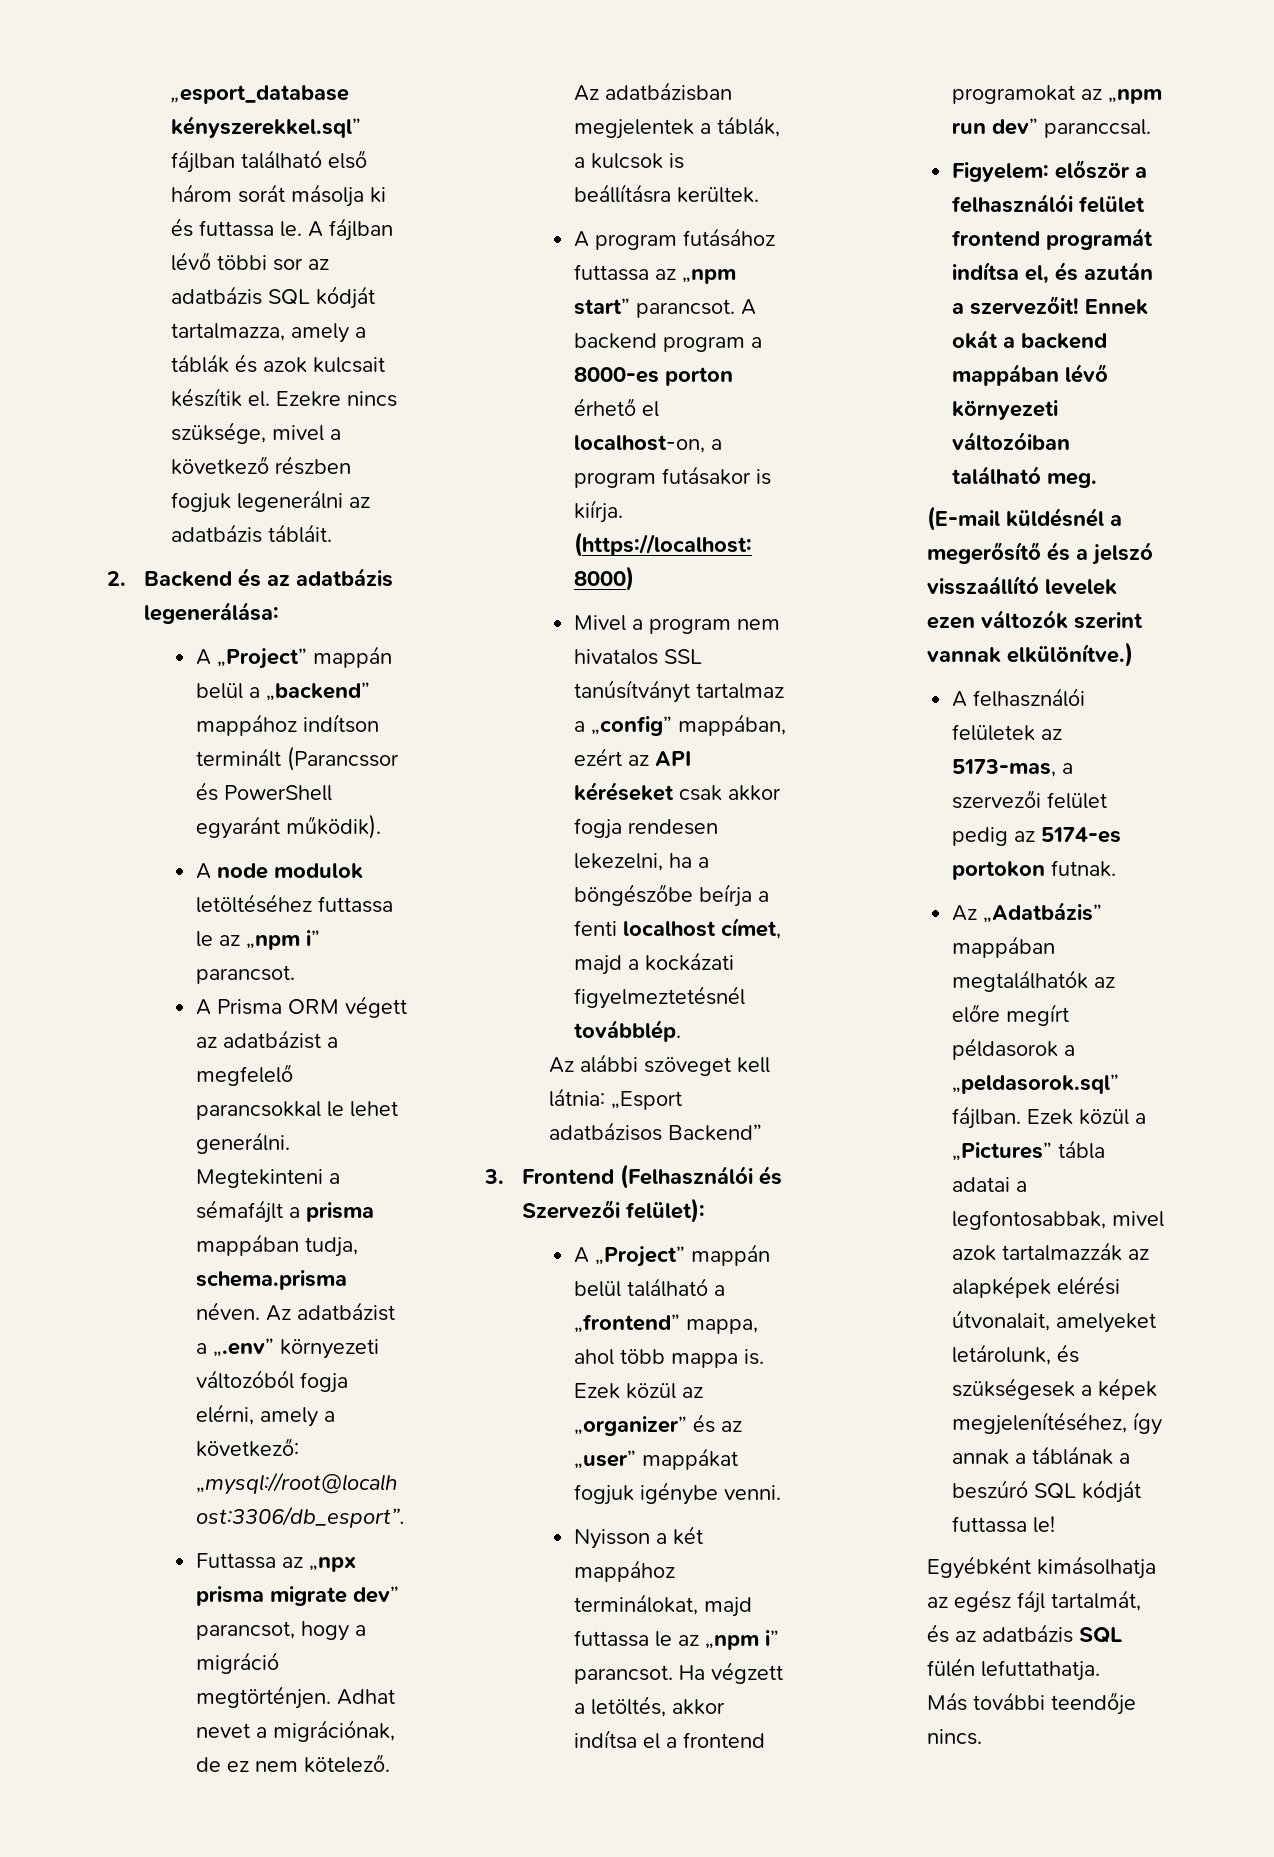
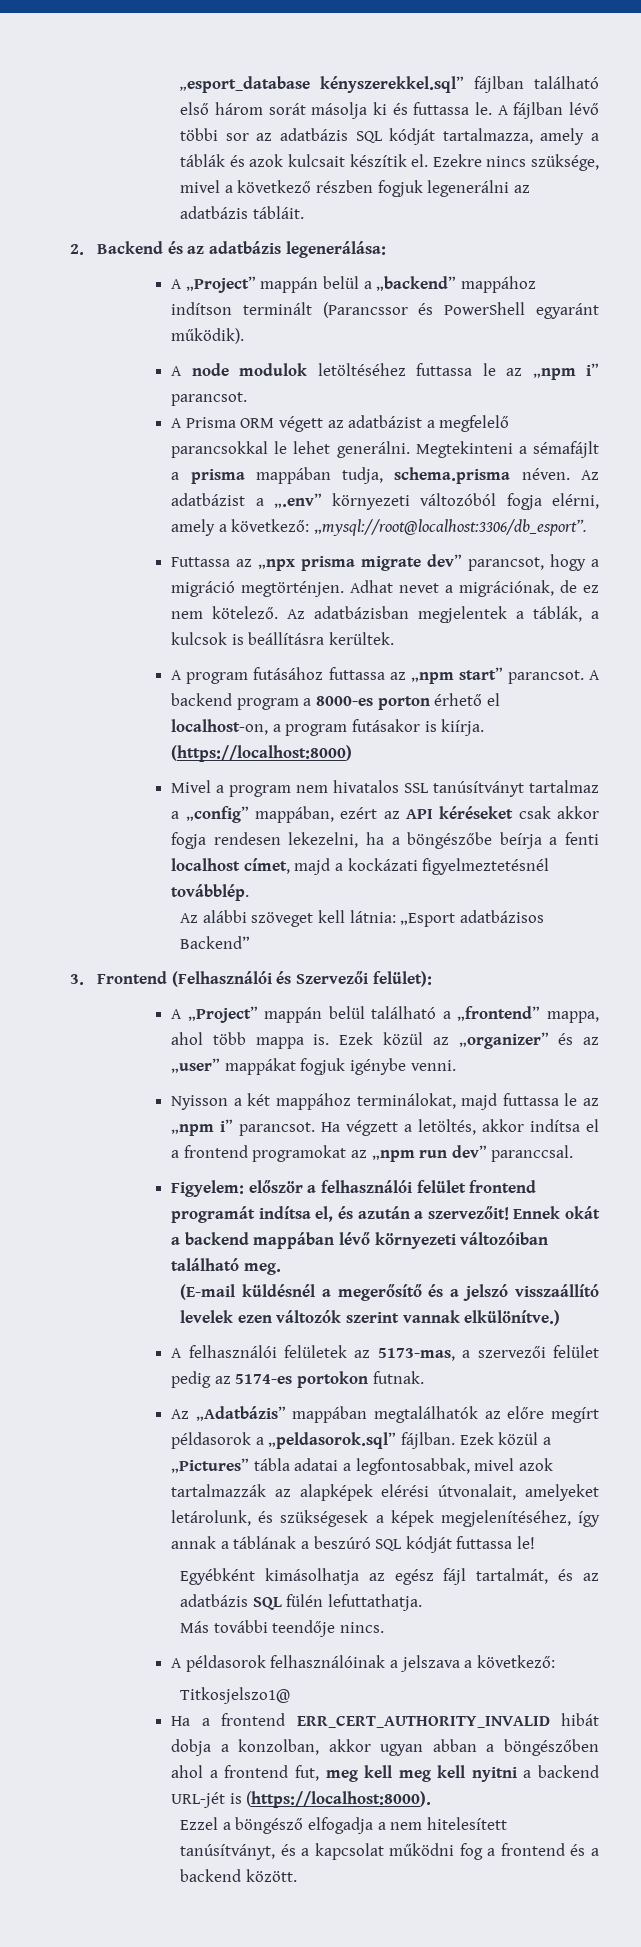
(983, 1737) none -> [171,1655,555,1672] [180,1687,291,1704] [171,1713,599,1728] [171,1739,599,1756] [171,1765,599,1782] [171,1791,432,1808] [180,1817,507,1834] [180,1843,599,1860] [180,1869,297,1882] // A példasorok felhasználóinak a jelszava a következő: // Titkosjelszo1@ // Ha a frontend ERR_CERT_AUTHORITY_INVALID hibát dobja a konzolban, akkor ugyan abban a böngészőben ahol a frontend fut, meg kell meg kell nyitni a backend URL-jét is (https://localhost:8000). // Ezzel a böngésző elfogadja a nem hitelesített tanúsítványt, és a kapcsolat működni fog a frontend és a backend között.

